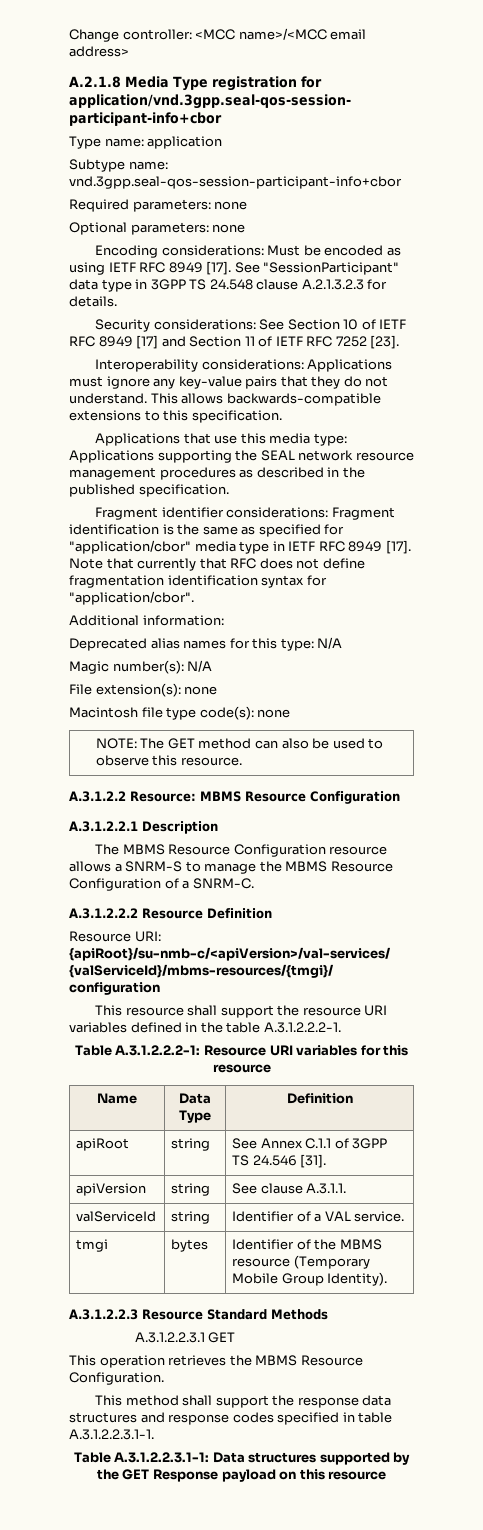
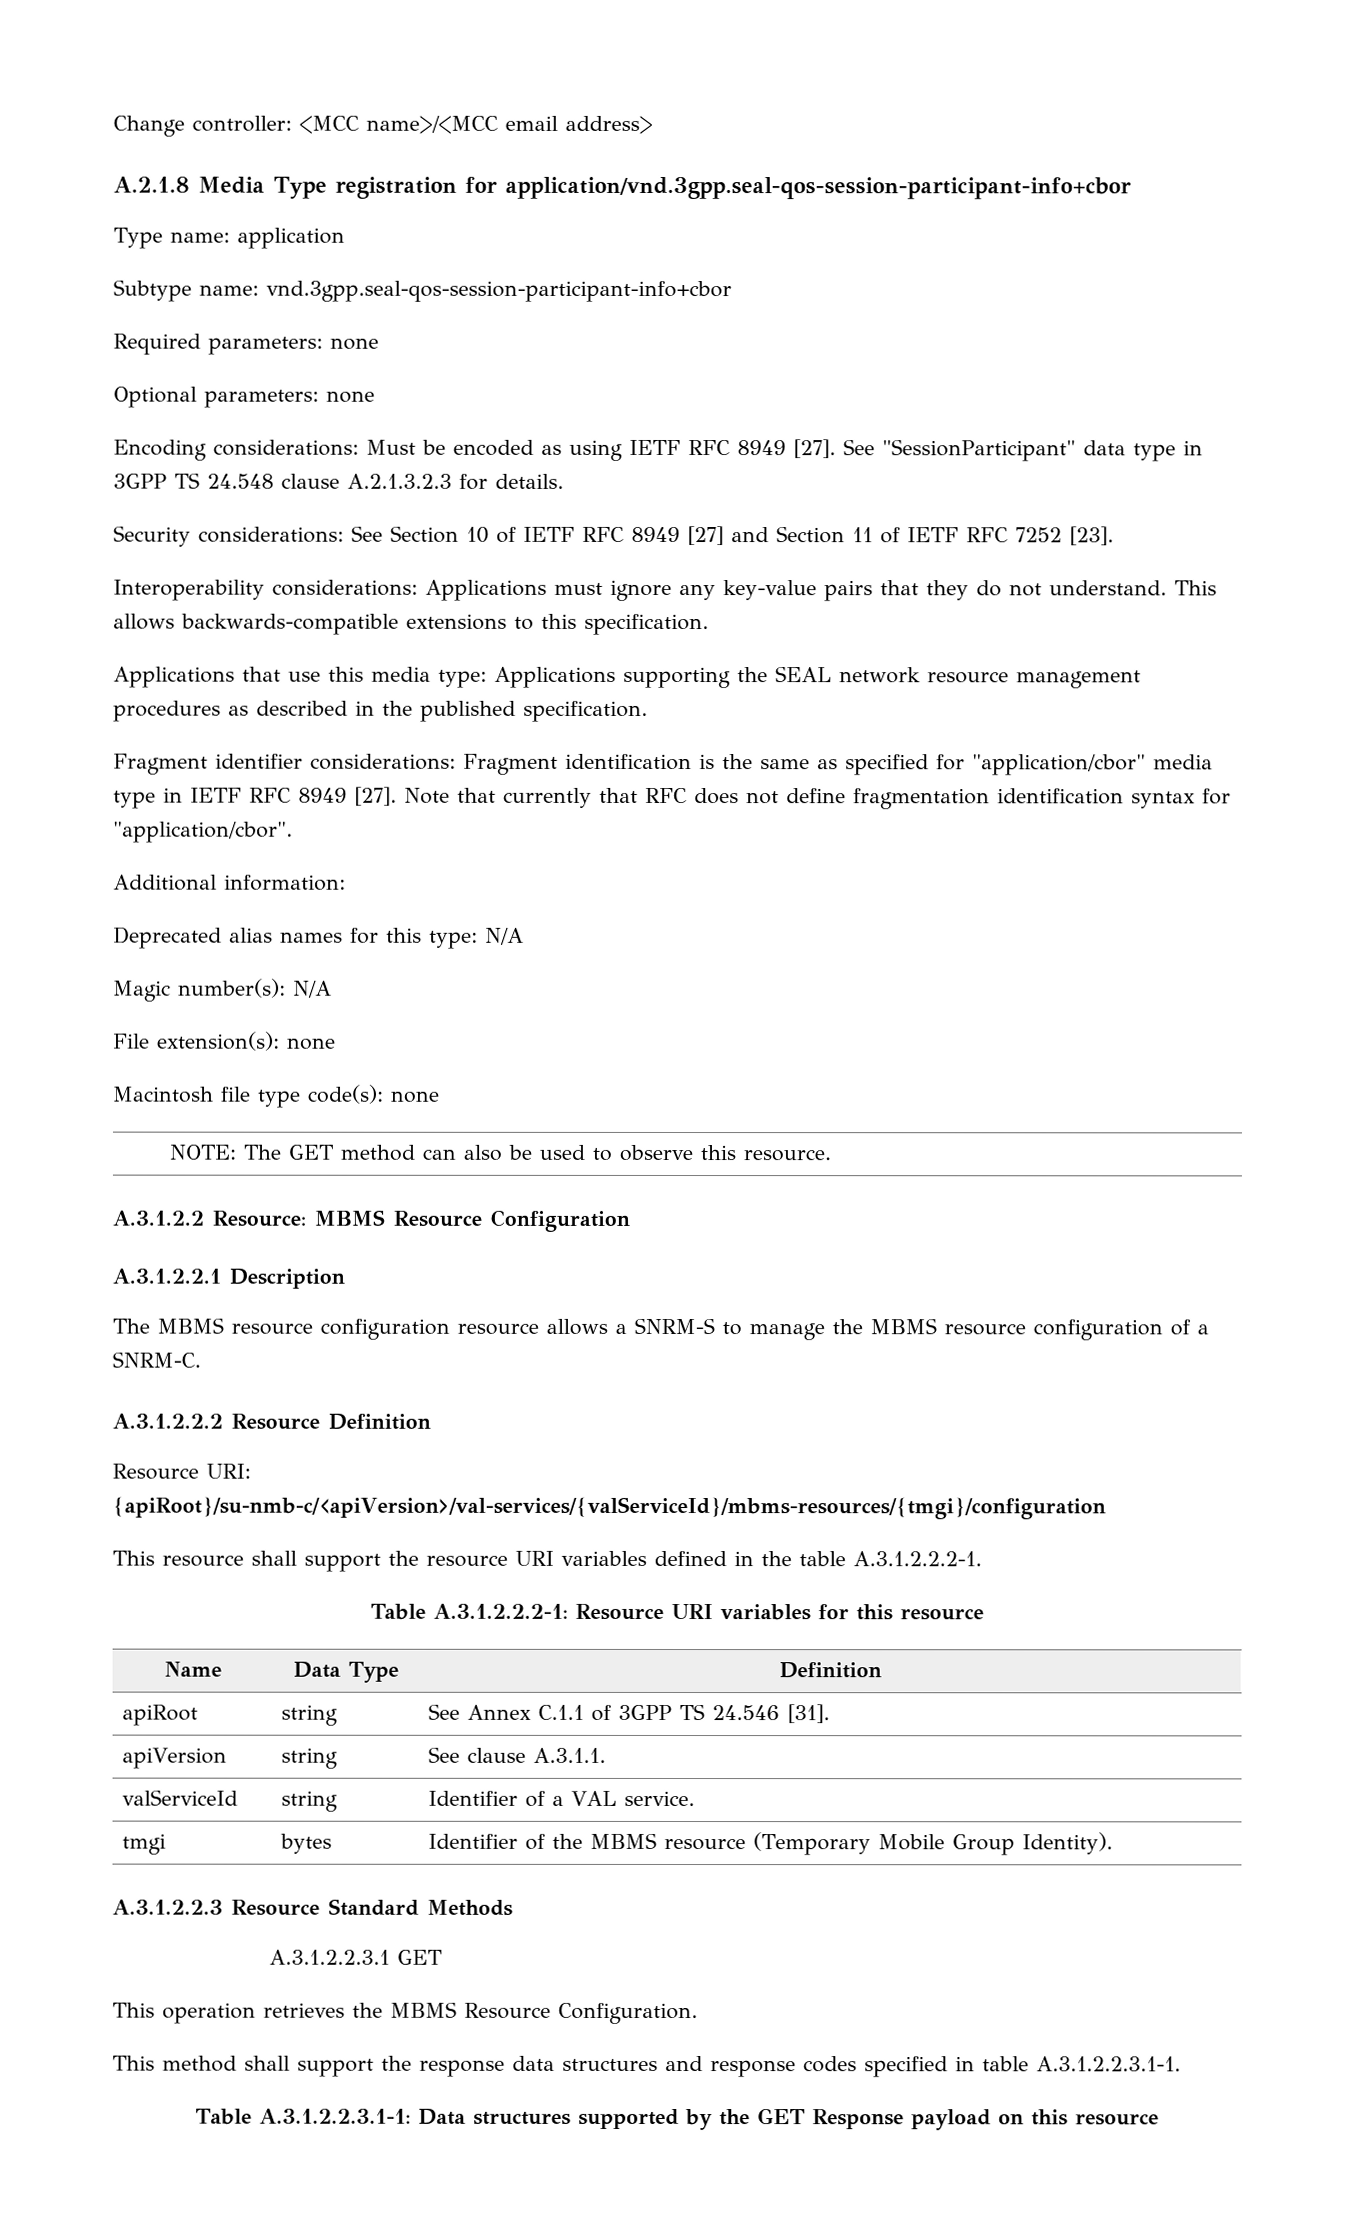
[206,261,232,275] [17]. -> [793,439,836,459] [27].
[136,335,159,349] [17] -> [687,526,724,546] [27]
[385,540,411,554] [17]. -> [354,786,397,806] [27].
[168,844,326,857] Resource Configuration -> [231,1318,450,1340] resource configuration
[330,861,393,872] [69,878,161,891] Resource Configuration -> [944,1319,1163,1341] resource configuration

